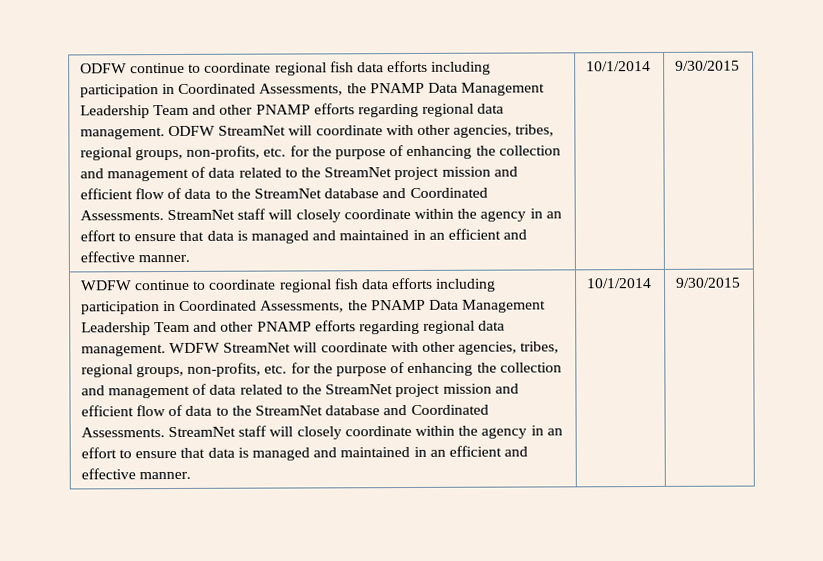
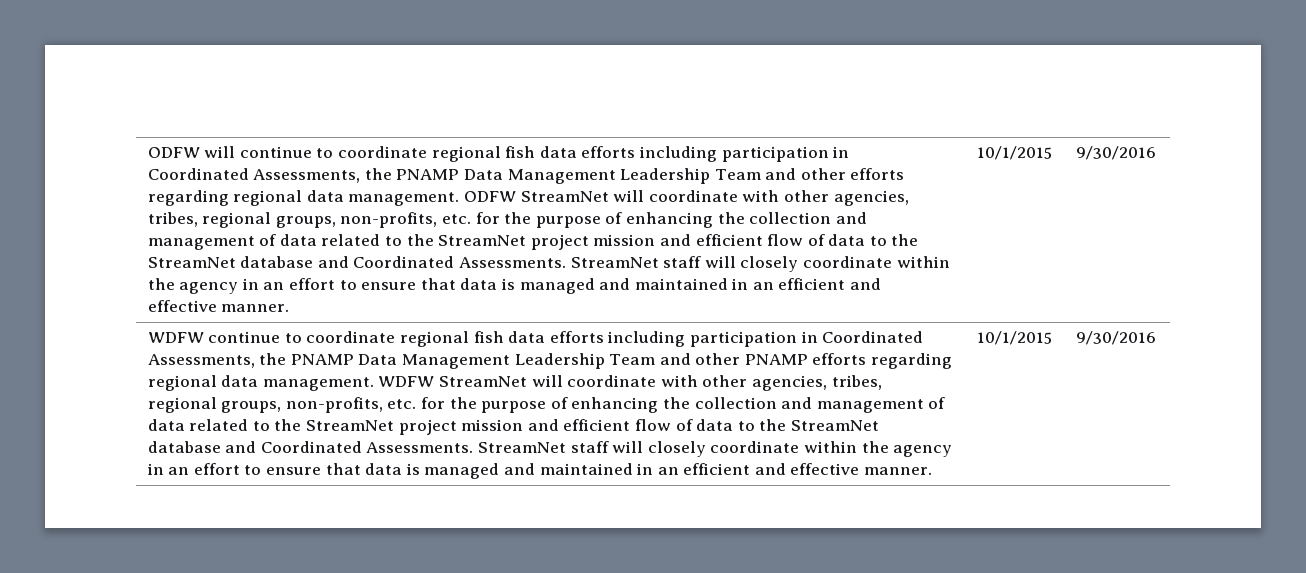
[79,63,127,74] ODFW -> [147,146,236,158] ODFW will
[255,104,311,115] PNAMP -> (846, 174) none
[585,60,651,72] [674,60,740,71] 10/1/2014 | 9/30/2015 -> [976,146,1052,160] [1075,146,1156,160] 10/1/2015 | 9/30/2016
[585,277,652,289] [674,277,741,288] 10/1/2014 | 9/30/2015 -> [976,331,1052,345] [1075,331,1156,345] 10/1/2015 | 9/30/2016

